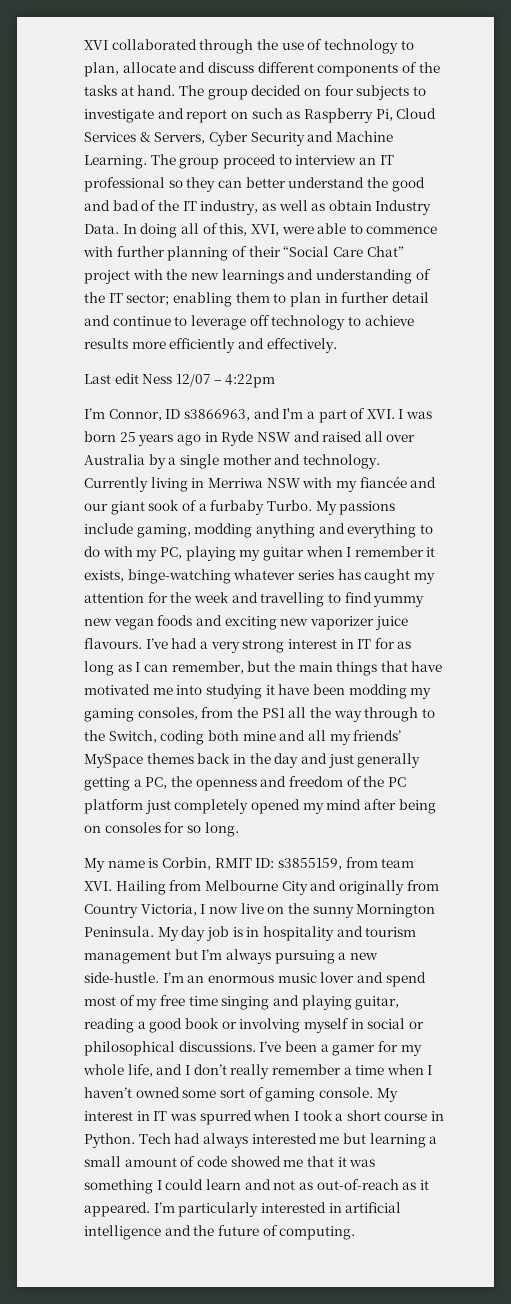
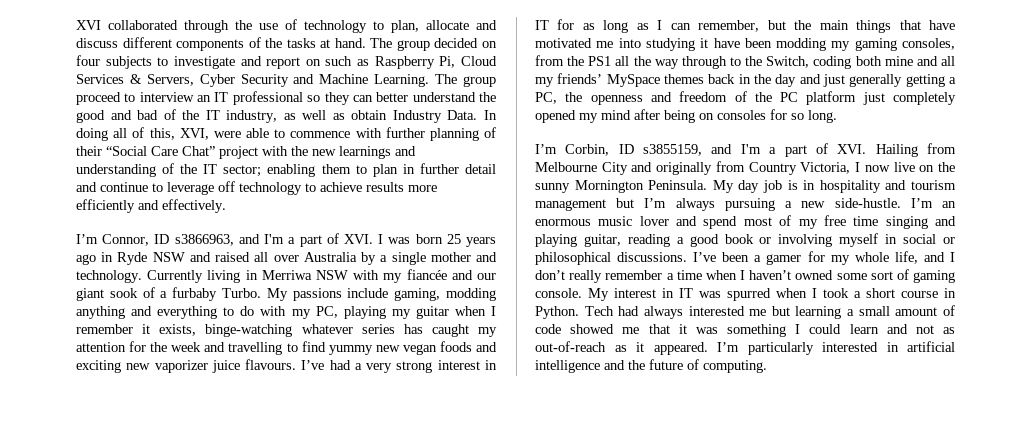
[84,373,276,388] // Last edit Ness 12/07 – 4:22pm -> (226, 206) none
[84,857,415,872] My name is Corbin, RMIT ID: s3855159, from team -> [535,143,828,157] I’m Corbin, ID s3855159, and I'm a part of

